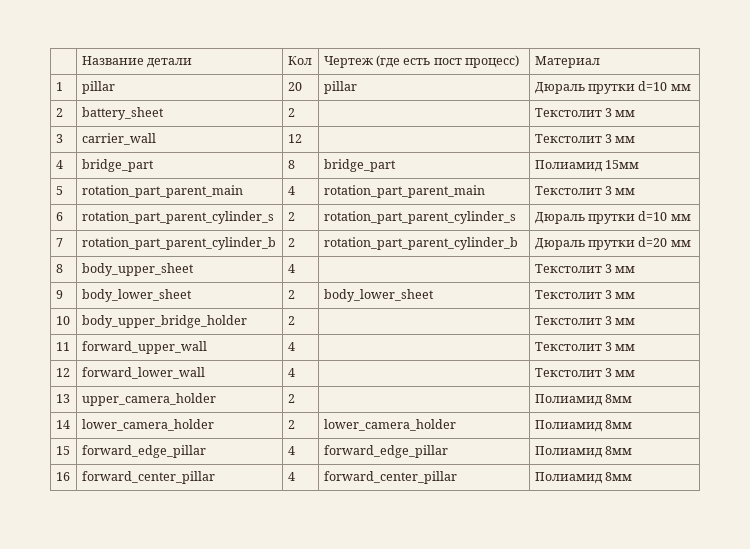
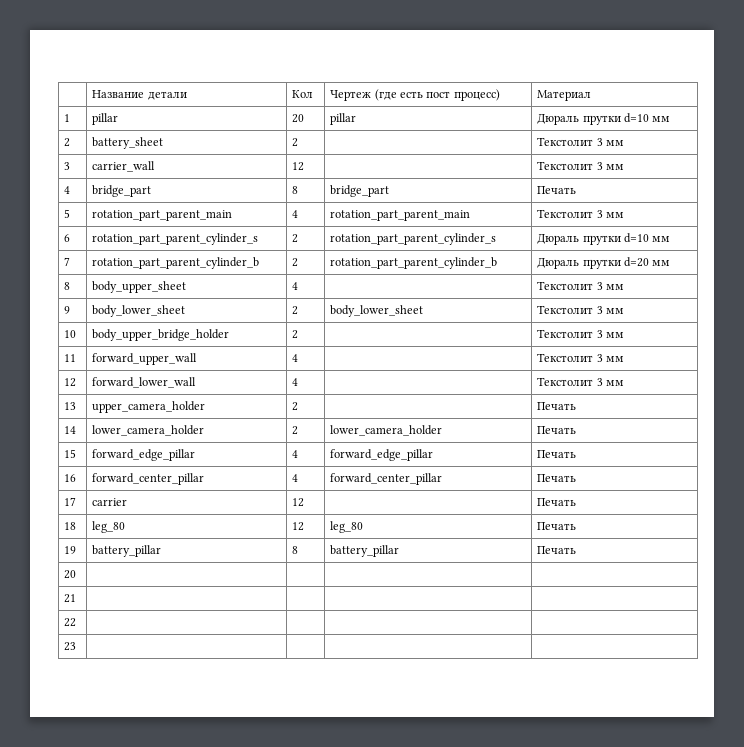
[534,160,640,172] Полиамид 15мм -> [537,186,577,194] Печать
[534,394,633,406] Полиамид 8мм -> [537,402,577,410] Печать
[534,420,633,432] Полиамид 8мм -> [537,426,577,434] Печать
[534,446,633,458] Полиамид 8мм -> [537,450,577,458] Печать
[534,472,633,484] Полиамид 8мм -> [537,474,577,482] [64,497,77,506] [92,498,128,506] [292,498,305,507] [537,498,577,506] [64,522,77,530] [92,521,126,533] [292,522,305,531] [330,521,364,533] [537,522,577,530] [64,546,77,554] [92,545,162,557] [292,546,299,554] [330,545,400,557] [537,546,577,554] [64,570,77,579] [64,594,77,603] [64,618,77,627] [64,642,77,651] Печать // 17 | carrier | 12 | | Печать // 18 | leg_80 | 12 | leg_80 | Печать // 19 | battery_pillar | 8 | battery_pillar | Печать // 20 | | | | // 21 | | | | // 22 | | | | // 23 | | | |

